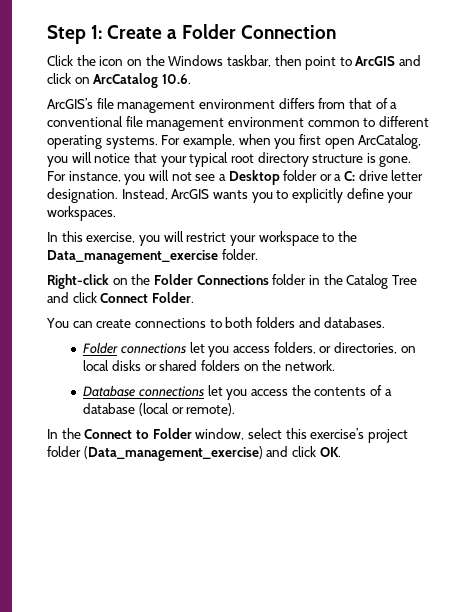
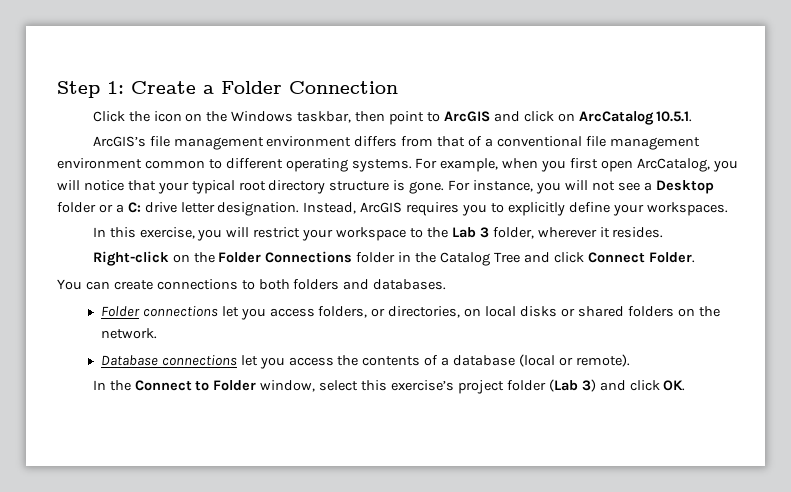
[161,74,191,84] 10.6. -> [656,111,693,122] 10.5.1.
[212,190,248,199] wants -> [406,202,460,216] requires
[47,249,258,264] Data_management_exercise folder. -> [451,227,664,239] Lab 3 folder, wherever it resides.
[83,446,263,461] (Data_management_exercise) -> [548,379,596,392] (Lab 3)

